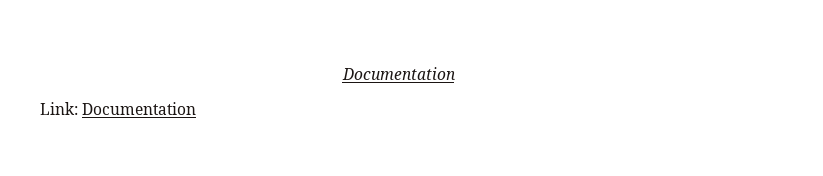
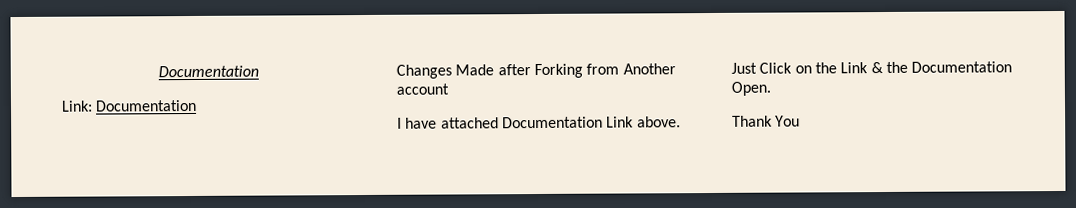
(197, 108) none -> [396,63,676,79] [396,83,449,95] [397,116,681,129] [731,61,1013,74] [731,81,771,96] [732,115,801,127] // Changes Made after Forking from Another account // I have attached Documentation Link above. Just Click on the Link & the Documentation Open. // Thank You

